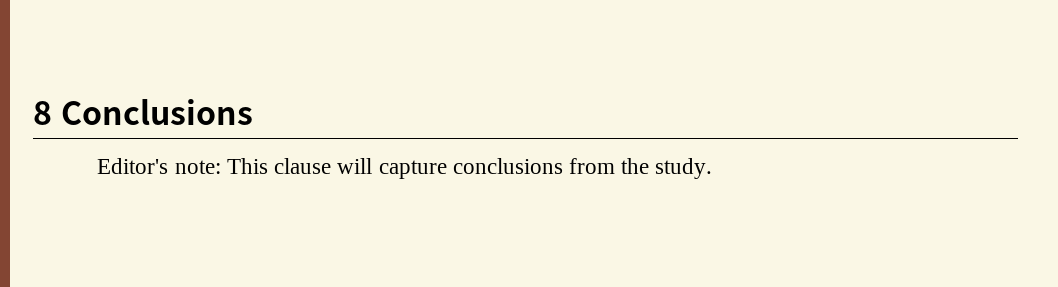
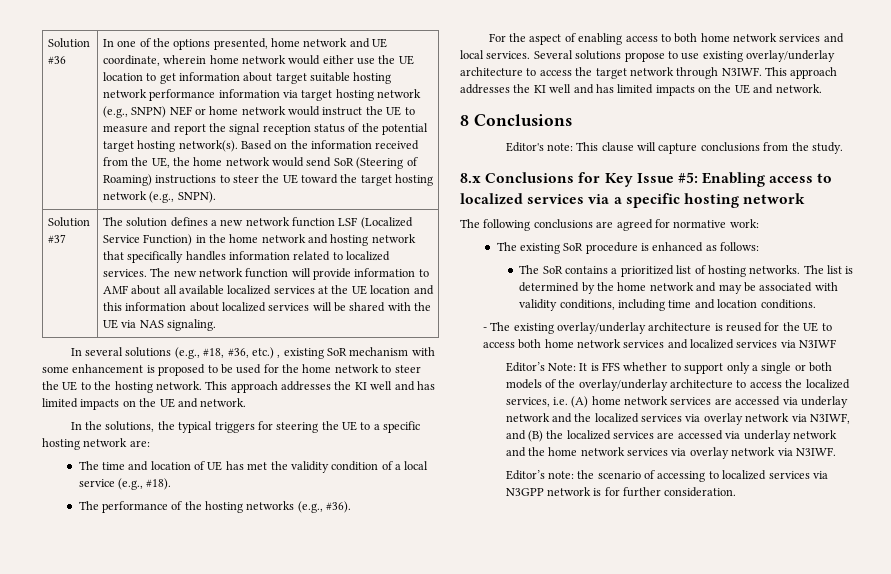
(33, 113) none -> [47,38,90,48] [47,56,66,64] [102,38,388,50] [102,55,414,66] [102,72,392,84] [102,89,422,101] [102,106,415,118] [102,123,429,135] [102,140,420,152] [102,157,418,169] [102,174,434,186] [102,191,216,203] [47,217,90,227] [47,234,66,243] [102,217,413,229] [102,234,416,246] [102,251,391,263] [102,268,429,280] [102,285,434,295] [102,302,432,312] [102,319,216,331] [70,347,435,359] [42,364,421,376] [42,381,435,393] [42,398,247,410] [70,421,421,433] [42,438,150,450] [78,461,429,473] [78,478,172,490] [78,501,352,513] [488,33,844,45] [460,50,835,62] [460,67,838,79] [460,84,822,96] Solution #36 | In one of the options presented, home network and UE coordinate, wherein home network would either use the UE location to get information about target suitable hosting network performance information via target hosting network (e.g., SNPN) NEF or home network would instruct the UE to measure and report the signal reception status of the potential target hosting network(s). Based on the information received from the UE, the home network would send SoR (Steering of Roaming) instructions to steer the UE toward the target hosting network (e.g., SNPN). // Solution #37 | The solution defines a new network function LSF (Localized Service Function) in the home network and hosting network that specifically handles information related to localized services. The new network function will provide information to AMF about all available localized services at the UE location and this information about localized services will be shared with the UE via NAS signaling. // In several solutions (e.g., #18, #36, etc.) , existing SoR mechanism with some enhancement is proposed to be used for the home network to steer the UE to the hosting network. This approach addresses the KI well and has limited impacts on the UE and network. // In the solutions, the typical triggers for steering the UE to a specific hosting network are: // The time and location of UE has met the validity condition of a local service (e.g., #18). // The performance of the hosting networks (e.g., #36). // For the aspect of enabling access to both home network services and local services. Several solutions propose to use existing overlay/underlay architecture to access the target network through N3IWF. This approach addresses the KI well and has limited impacts on the UE and network. //
(713, 168) none -> [460,172,833,187] [460,193,806,208] [460,219,759,231] [496,242,760,254] [519,265,854,277] [519,282,838,294] [519,299,816,311] [482,322,832,334] [482,339,837,349] [505,362,833,374] [505,379,850,391] [505,396,848,408] [505,413,850,425] [505,430,837,442] [505,447,836,459] [505,470,828,482] [505,487,737,497] // 8.x Conclusions for Key Issue #5: Enabling access to localized services via a specific hosting network // The following conclusions are agreed for normative work: // The existing SoR procedure is enhanced as follows: // The SoR contains a prioritized list of hosting networks. The list is determined by the home network and may be associated with validity conditions, including time and location conditions. // - The existing overlay/underlay architecture is reused for the UE to access both home network services and localized services via N3IWF // Editor’s Note: It is FFS whether to support only a single or both models of the overlay/underlay architecture to access the localized services, i.e. (A) home network services are accessed via underlay network and the localized services via overlay network via N3IWF, and (B) the localized services are accessed via underlay network and the home network services via overlay network via N3IWF. // Editor’s note: the scenario of accessing to localized services via N3GPP network is for further consideration.

